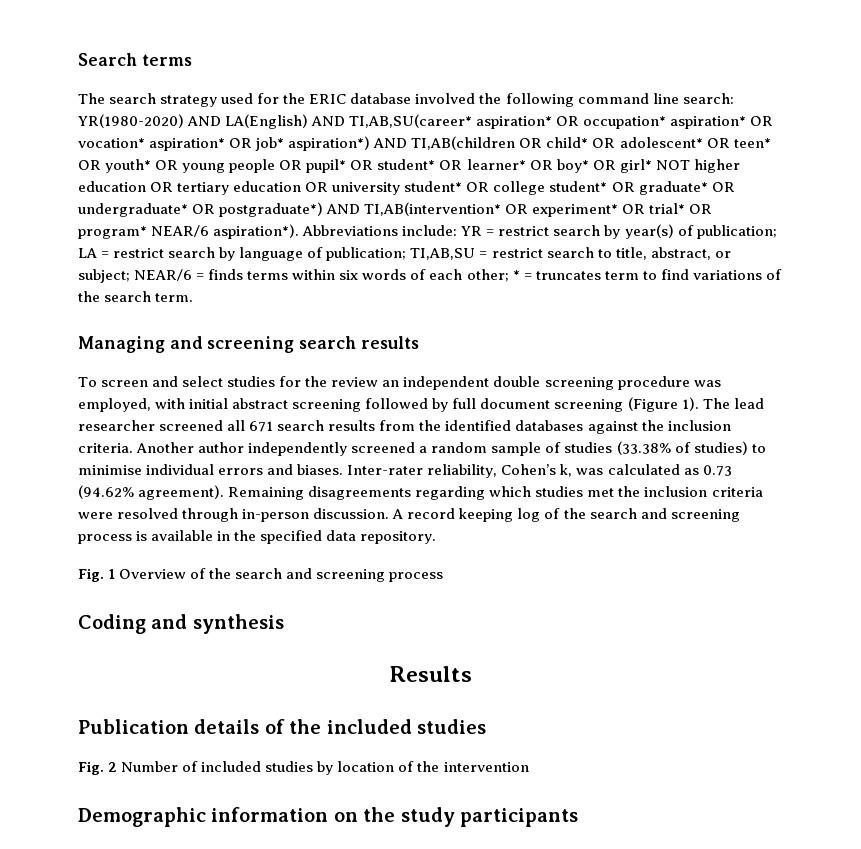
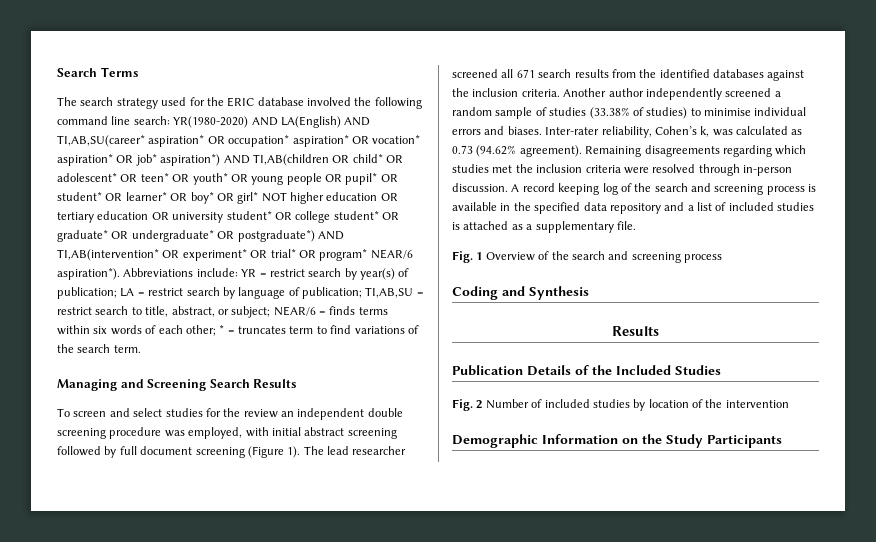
[78,53,192,66] Search terms -> [57,67,138,77] Search Terms
[207,336,419,353] screening search results -> [147,379,297,391] Screening Search Results
[360,531,437,544] repository. -> [609,202,815,214] [452,221,636,233] repository and a list of included studies is attached as a supplementary file.
[192,614,284,634] synthesis -> [529,286,589,300] Synthesis
[194,719,486,734] details of the included studies -> [527,365,721,376] Details of the Included Studies
[211,807,329,822] information -> [542,434,618,444] Information
[400,807,578,827] study participants -> [666,434,782,448] Study Participants

